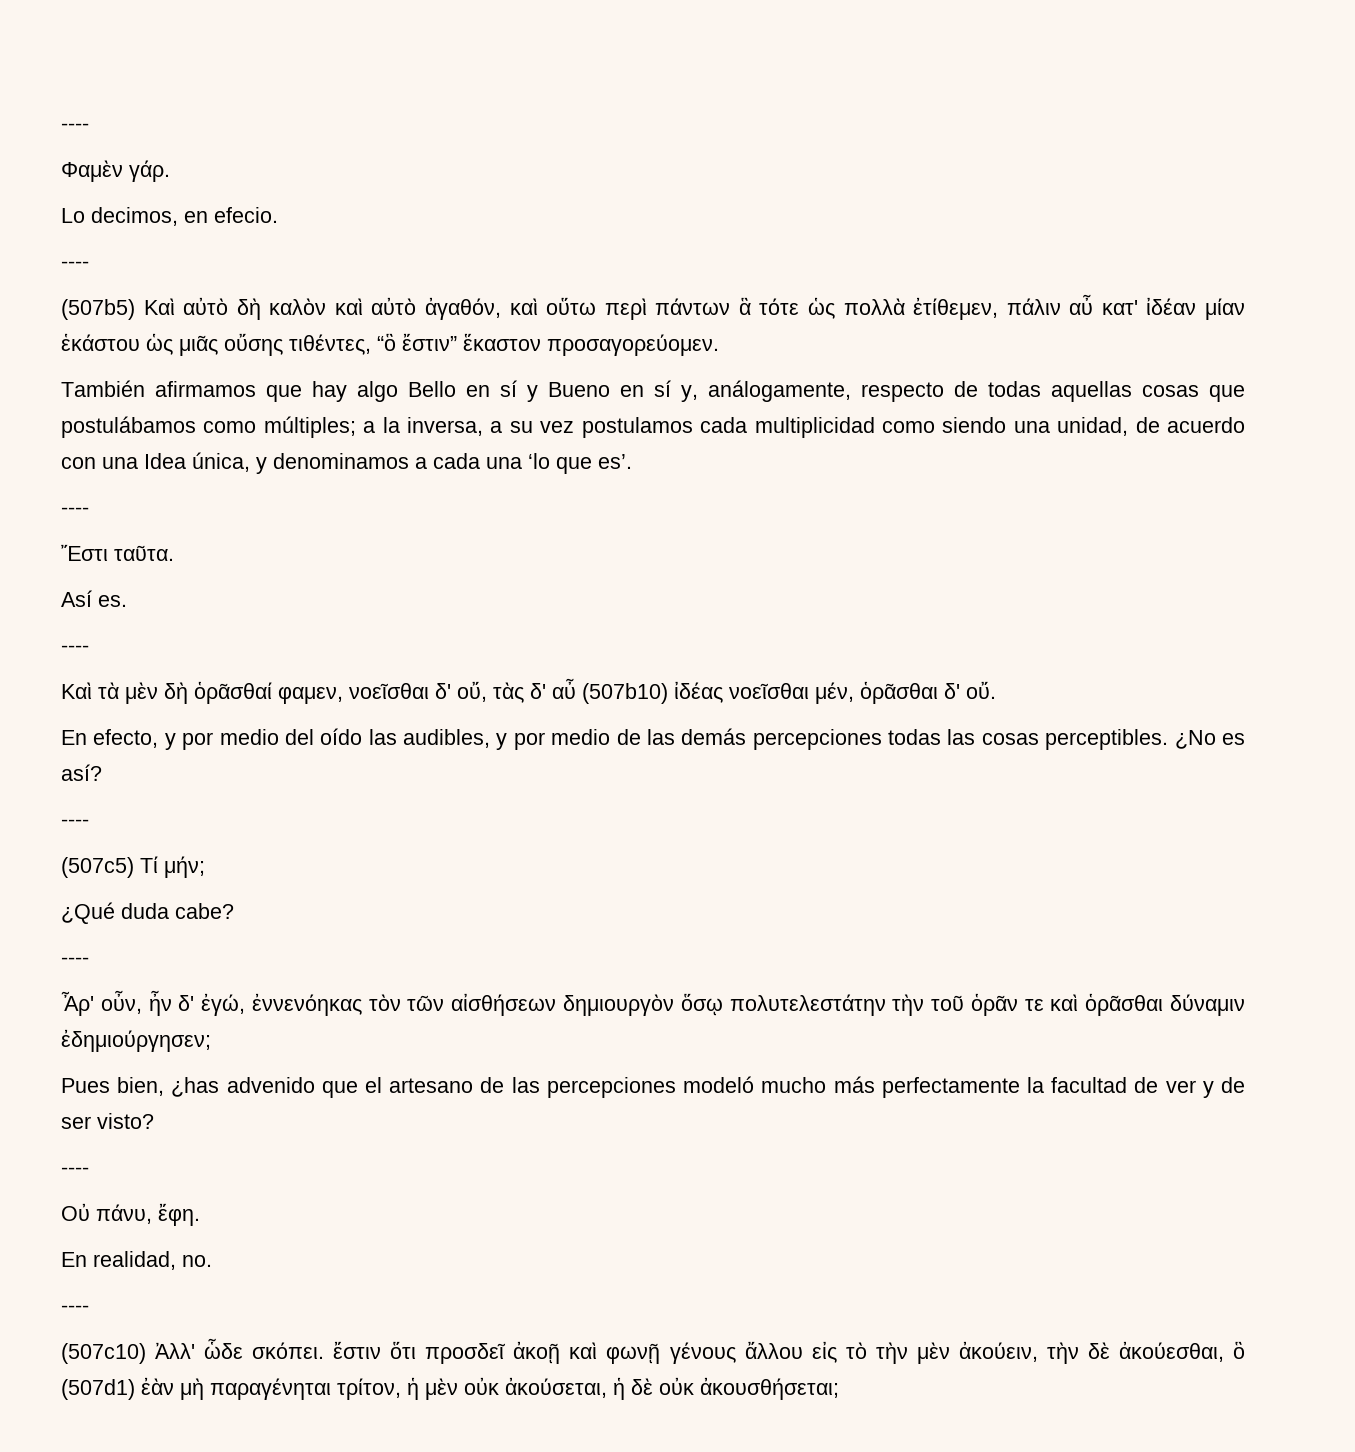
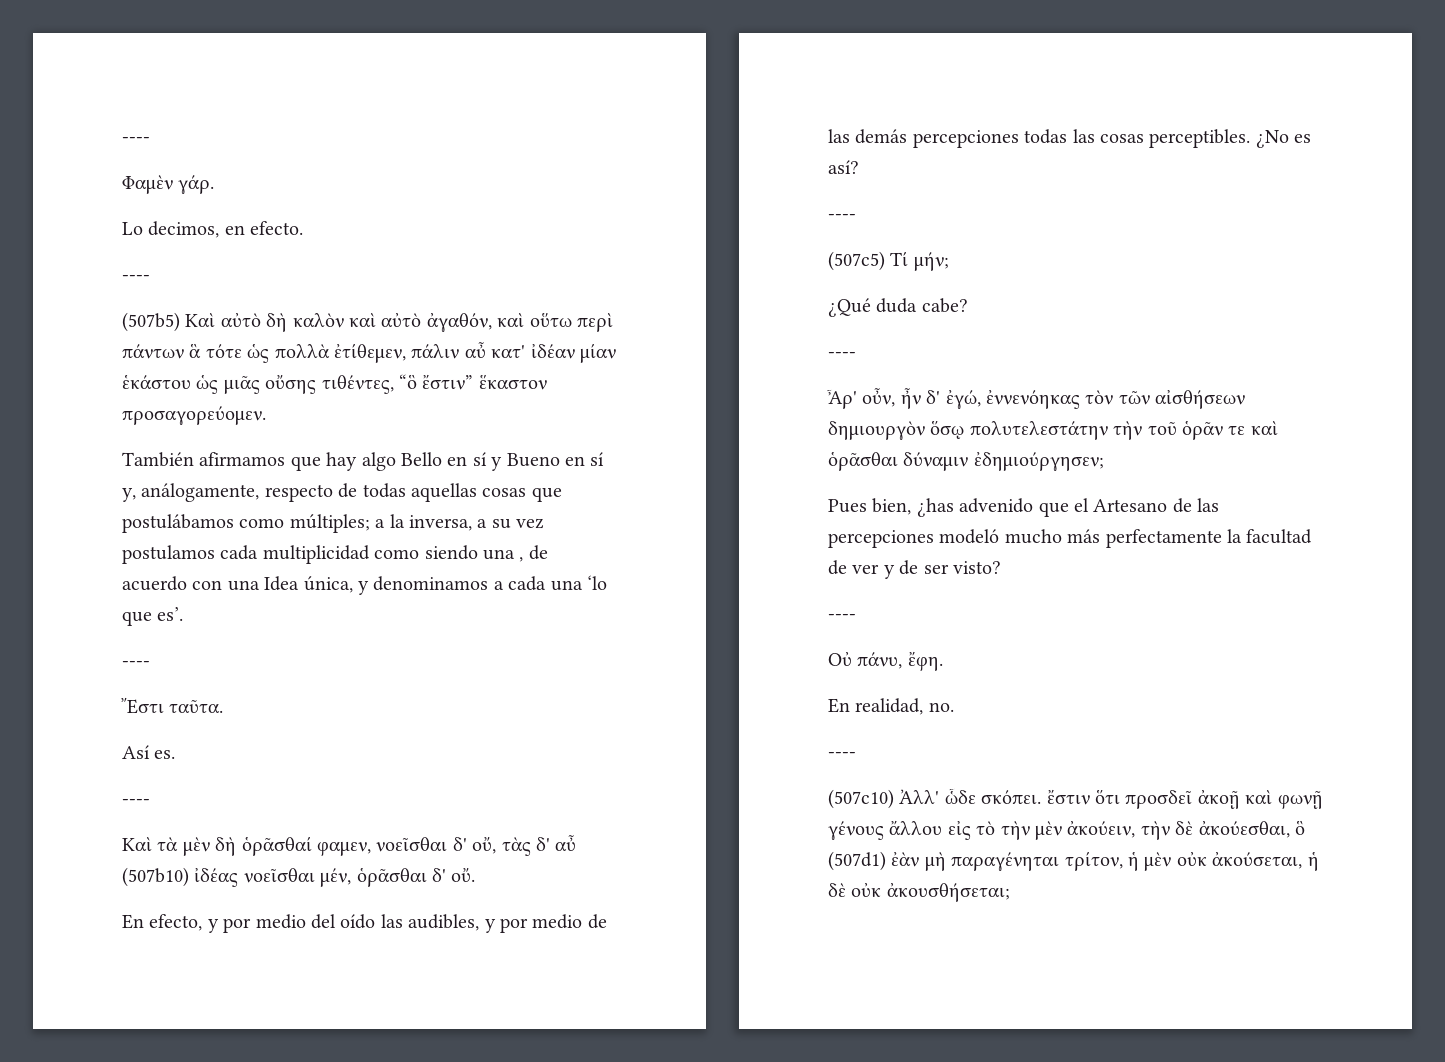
[214,207,278,223] efecio. -> [250,221,304,235] efecto.
[1057,417,1129,436] unidad, -> [519,557,524,562] ,
[389,1078,474,1093] artesano -> [1093,499,1168,512] Artesano

